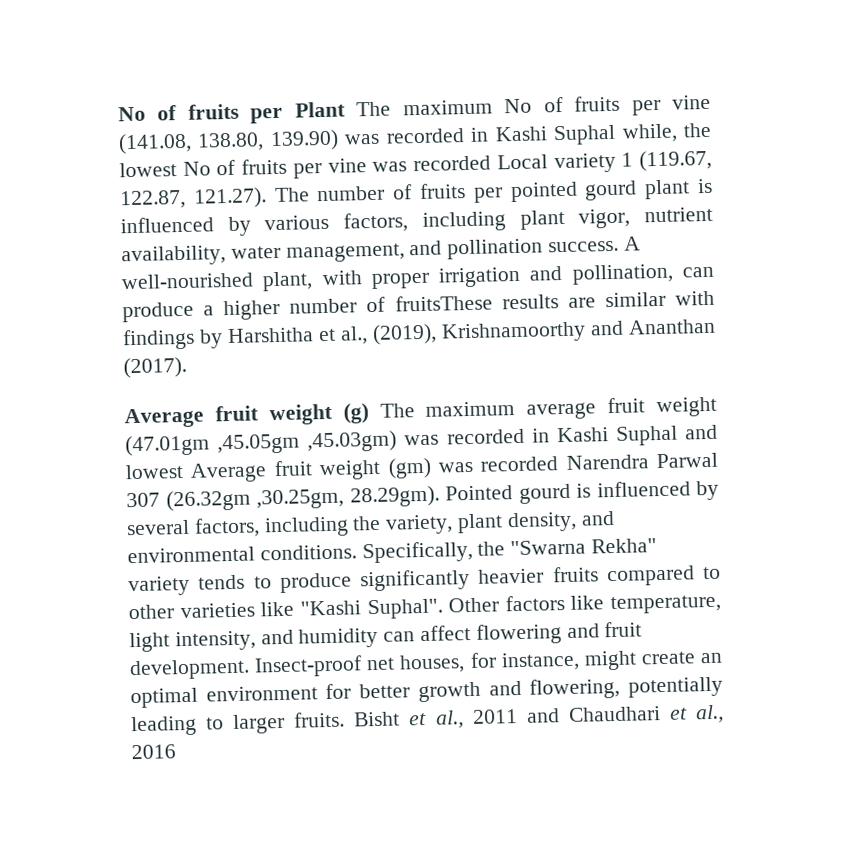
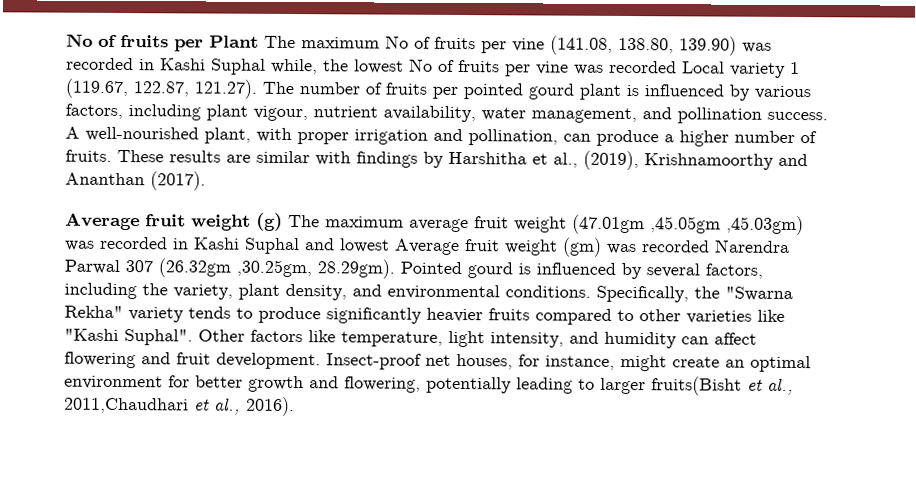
[578,208,631,229] vigor, -> [253,105,308,122] vigour,
[394,294,493,312] fruitsThese -> [65,149,164,163] fruits. These
[293,704,724,729] [131,744,176,760] fruits. Bisht et al., 2011 and Chaudhari et al., 2016 -> [651,376,794,396] [64,396,295,417] fruits(Bisht et al., 2011,Chaudhari et al., 2016).

